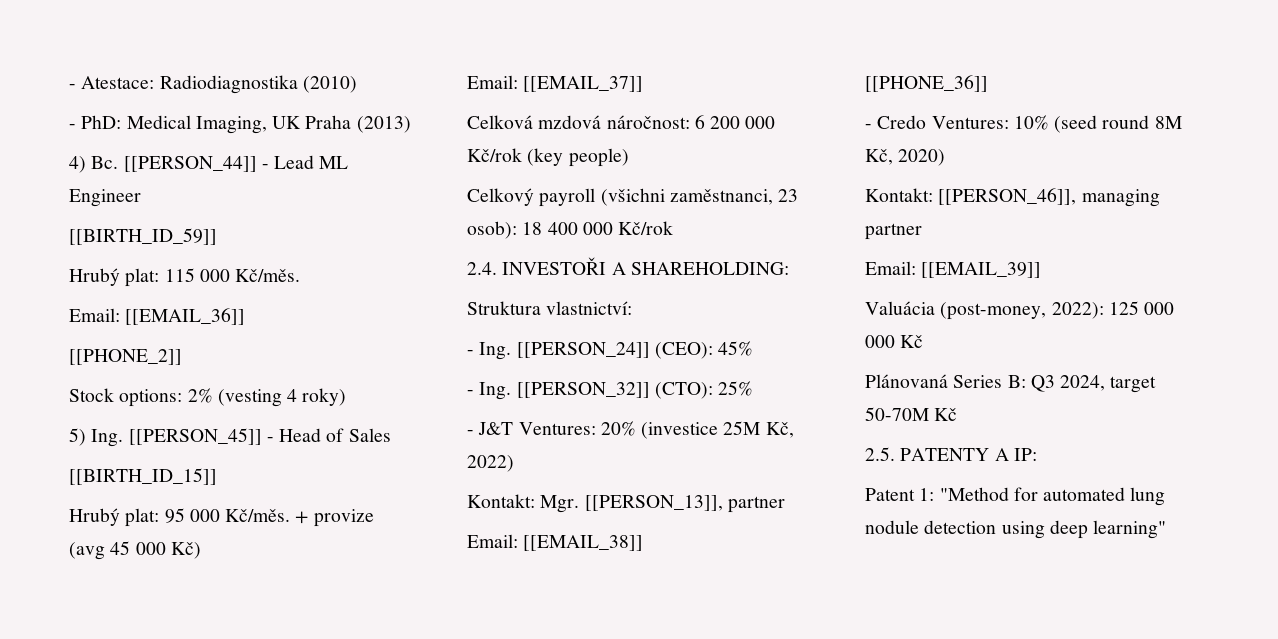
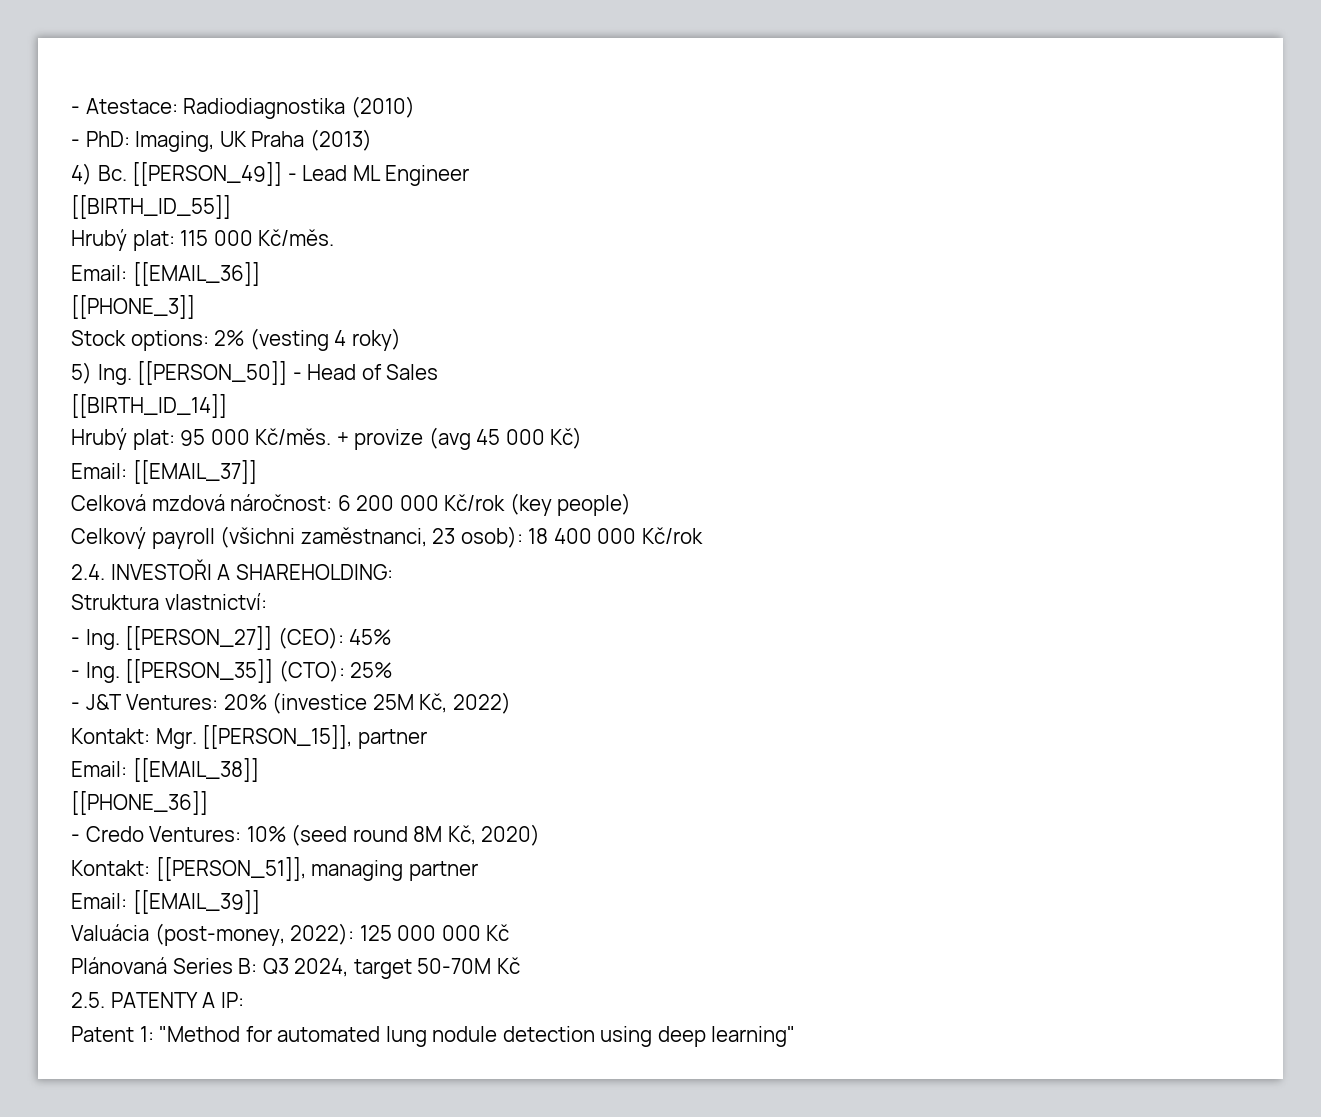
[126,115,191,129] Medical -> (130, 139) none
[123,156,257,172] [[PERSON_44]] -> [132,162,283,186] [[PERSON_49]]
[69,228,217,245] [[BIRTH_ID_59]] -> [71,195,231,219] [[BIRTH_ID_55]]
[69,349,182,365] [[PHONE_2]] -> [71,295,195,319] [[PHONE_3]]
[128,428,262,445] [[PERSON_45]] -> [137,361,288,385] [[PERSON_50]]
[69,468,217,485] [[BIRTH_ID_15]] -> [71,394,227,418] [[BIRTH_ID_14]]
[516,342,650,358] [[PERSON_24]] -> [125,626,273,650] [[PERSON_27]]
[516,382,650,398] [[PERSON_32]] -> [125,659,274,683] [[PERSON_35]]
[584,495,723,511] [[PERSON_13]], -> [202,725,353,749] [[PERSON_15]],
[938,188,1077,205] [[PERSON_46]], -> [155,857,306,881] [[PERSON_51]],

